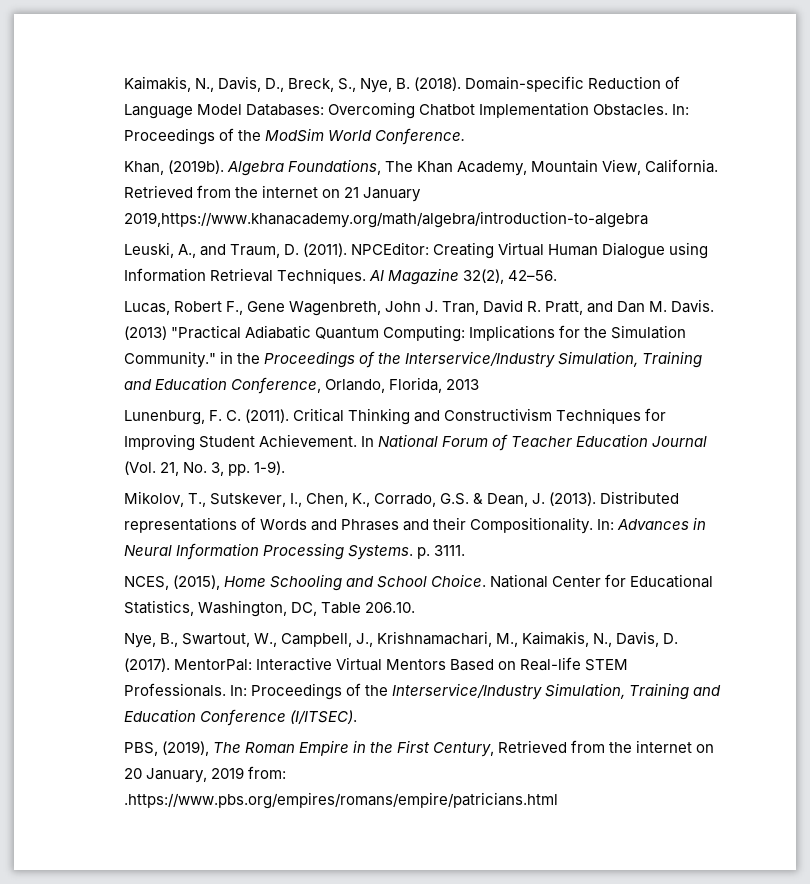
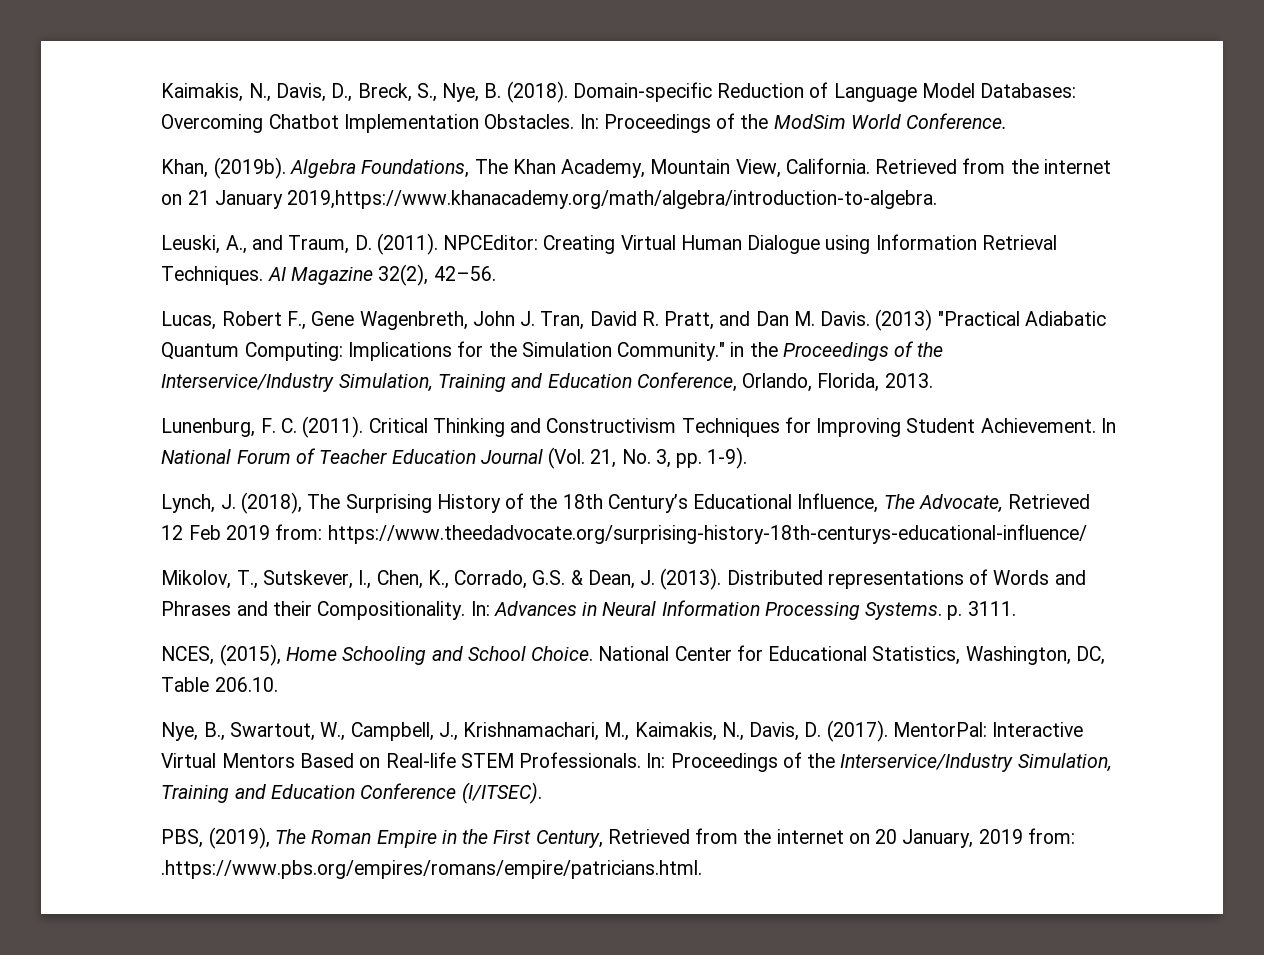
[123,211,648,228] 2019,https://www.khanacademy.org/math/algebra/introduction-to-algebra -> [287,190,938,209] 2019,https://www.khanacademy.org/math/algebra/introduction-to-algebra.
[445,379,479,390] 2013 -> [884,373,933,388] 2013.
(285, 468) none -> [161,492,1091,514] [161,524,1087,544] // Lynch, J. (2018), The Surprising History of the 18th Century’s Educational Influence, The Advocate, Retrieved 12 Feb 2019 from: https://www.theedadvocate.org/surprising-history-18th-centurys-educational-influence/
[123,792,558,809] .https://www.pbs.org/empires/romans/empire/patricians.html -> [161,860,703,879] .https://www.pbs.org/empires/romans/empire/patricians.html.

